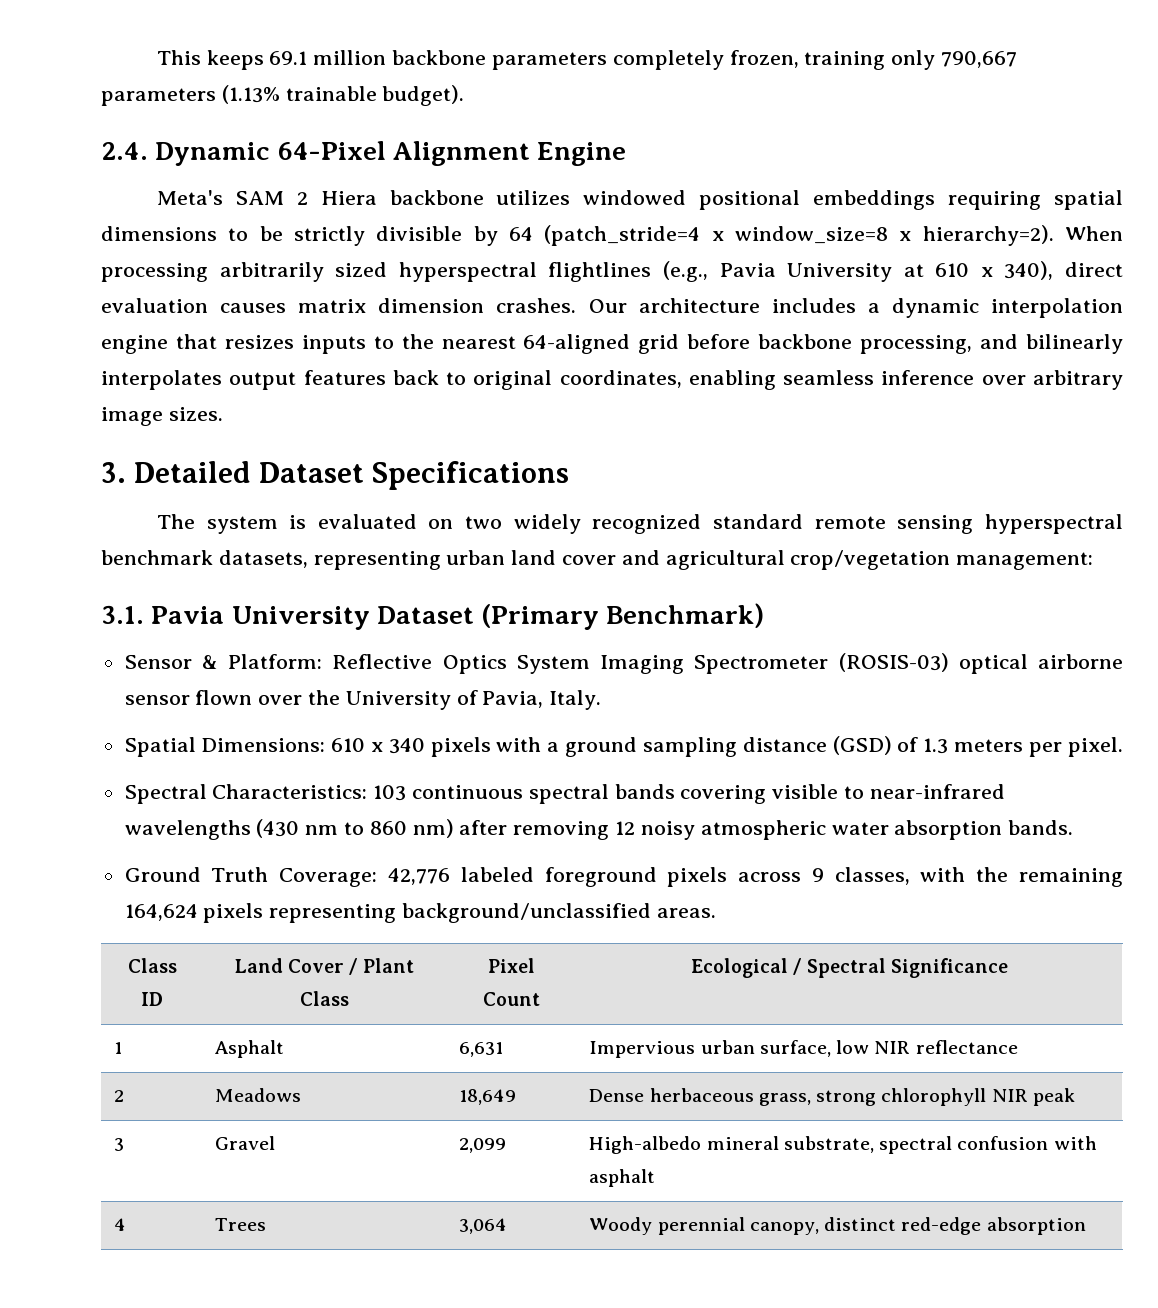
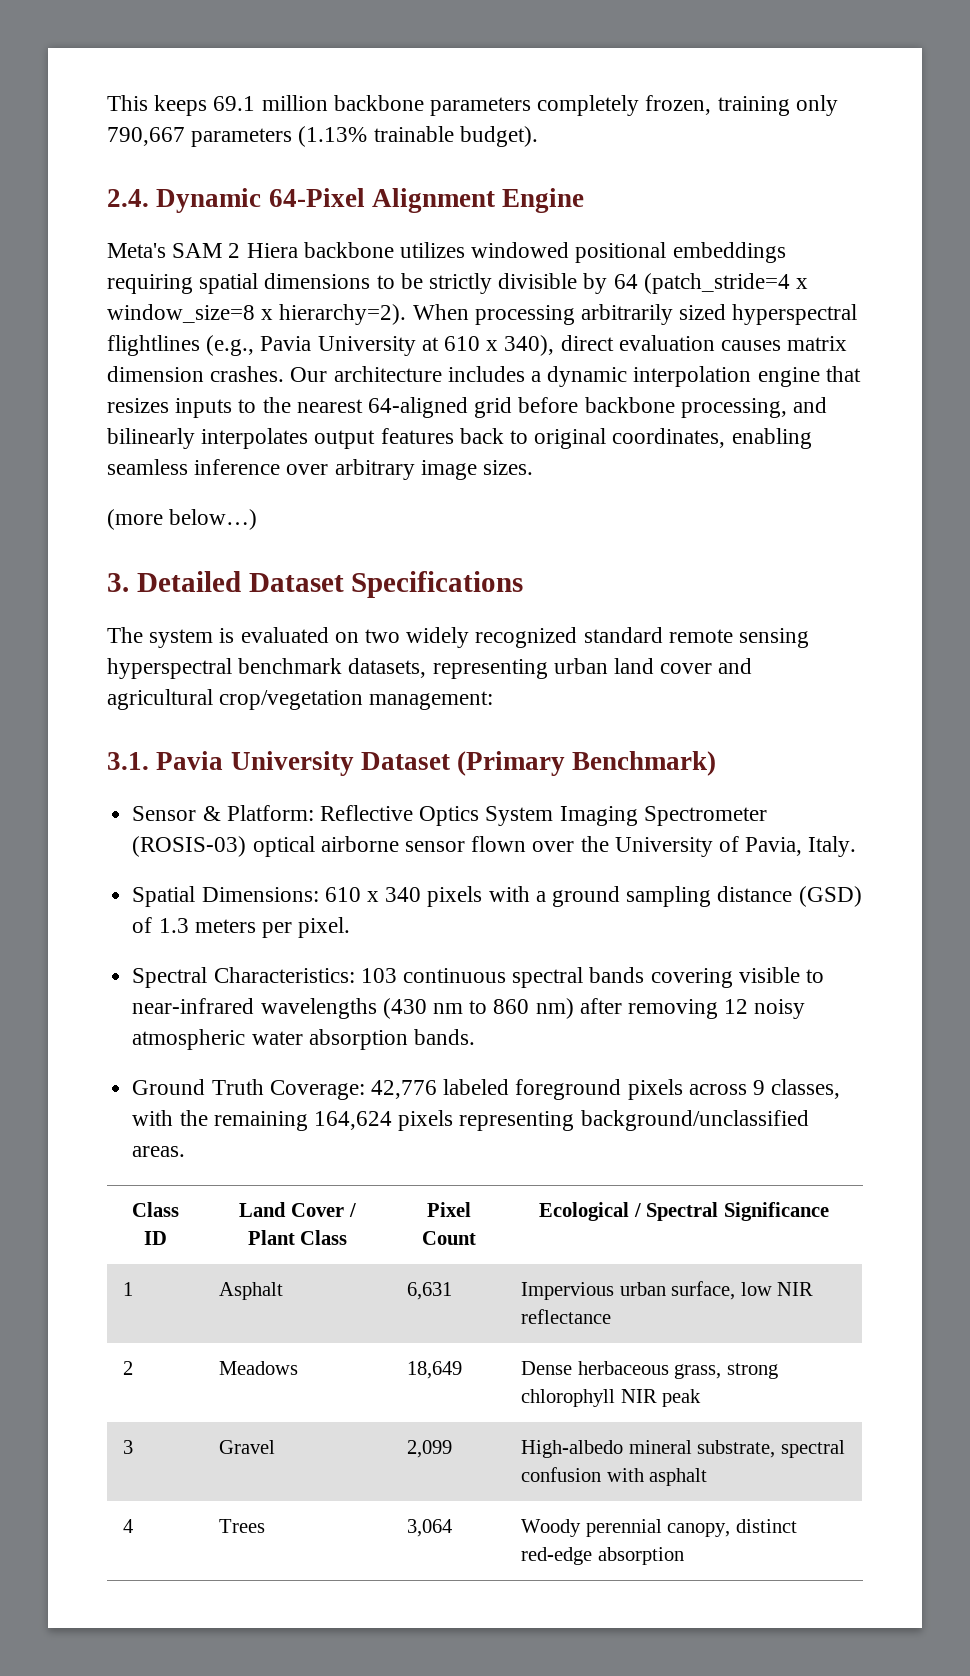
(223, 414) none -> [107,509,258,530] // (more below…)

